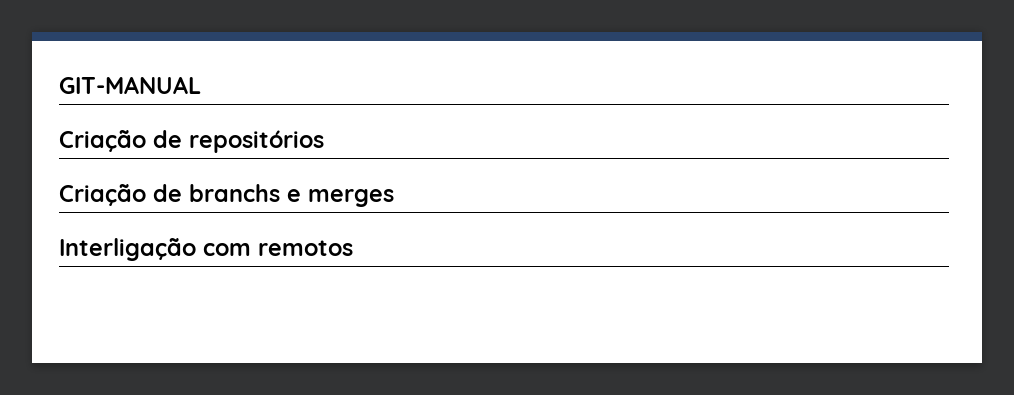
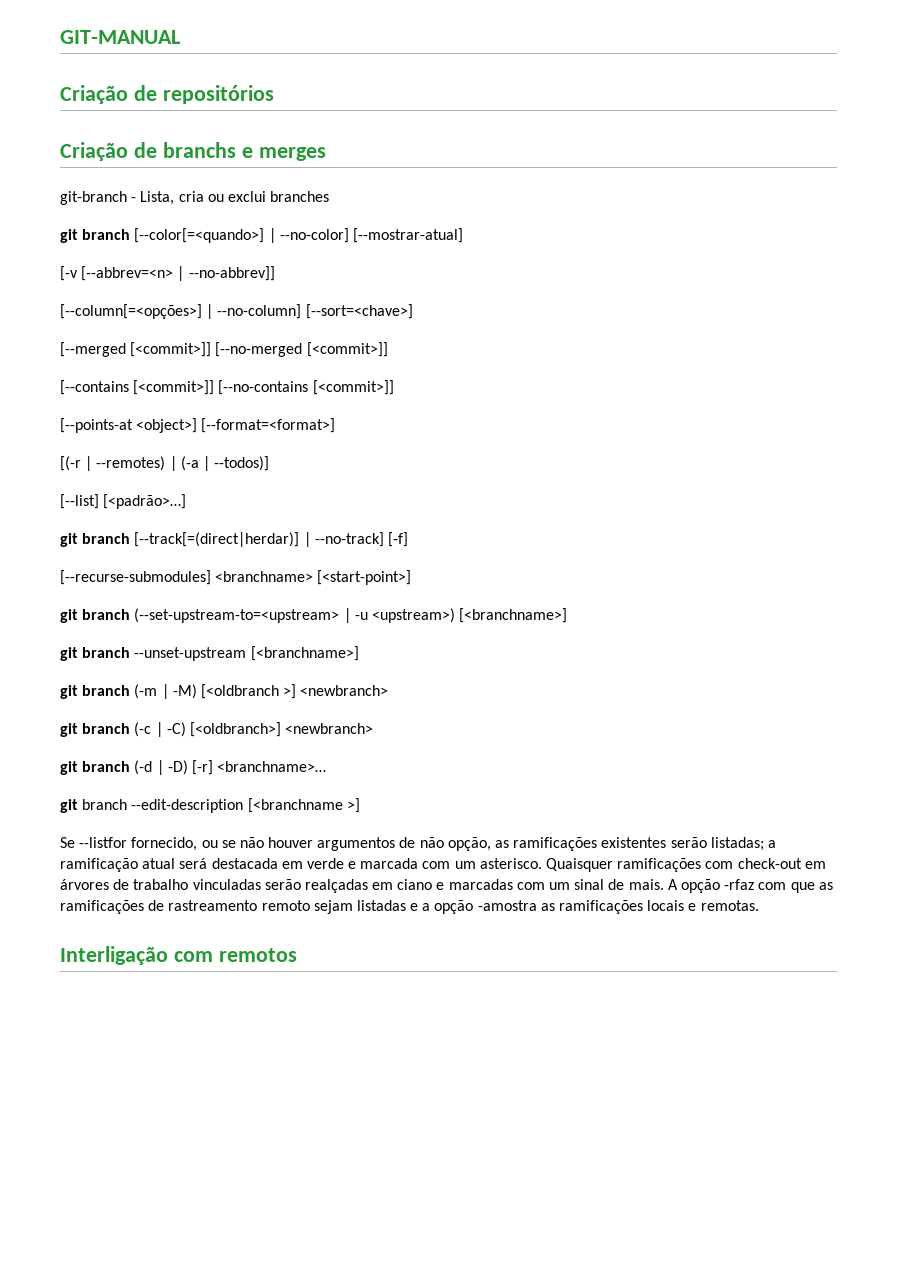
(394, 198) none -> [60,191,330,205] [60,228,463,243] [60,266,275,281] [60,304,413,319] [60,342,388,357] [60,380,394,395] [60,418,336,433] [60,456,270,471] [60,494,187,509] [60,532,408,547] [60,570,412,585] [60,608,568,623] [60,646,359,661] [60,684,389,699] [60,722,374,737] [60,760,327,775] [60,798,360,813] [60,837,776,851] [60,858,826,872] [60,879,833,893] [60,900,759,914] // git-branch - Lista, cria ou exclui branches // git branch [--color[=<quando>] | --no-color] [--mostrar-atual] // [-v [--abbrev=<n> | --no-abbrev]] // [--column[=<opções>] | --no-column] [--sort=<chave>] // [--merged [<commit>]] [--no-merged [<commit>]] // [--contains [<commit>]] [--no-contains [<commit>]] // [--points-at <object>] [--format=<format>] // [(-r | --remotes) | (-a | --todos)] // [--list] [<padrão>…] // git branch [--track[=(direct|herdar)] | --no-track] [-f] // [--recurse-submodules] <branchname> [<start-point>] // git branch (--set-upstream-to=<upstream> | -u <upstream>) [<branchname>] // git branch --unset-upstream [<branchname>] // git branch (-m | -M) [<oldbranch >] <newbranch> // git branch (-c | -C) [<oldbranch>] <newbranch> // git branch (-d | -D) [-r] <branchname>… // git branch --edit-description [<branchname >] // Se --listfor fornecido, ou se não houver argumentos de não opção, as ramificações existentes serão listadas; a ramificação atual será destacada em verde e marcada com um asterisco. Quaisquer ramificações com check-out em árvores de trabalho vinculadas serão realçadas em ciano e marcadas com um sinal de mais. A opção -rfaz com que as ramificações de rastreamento remoto sejam listadas e a opção -amostra as ramificações locais e remotas.

